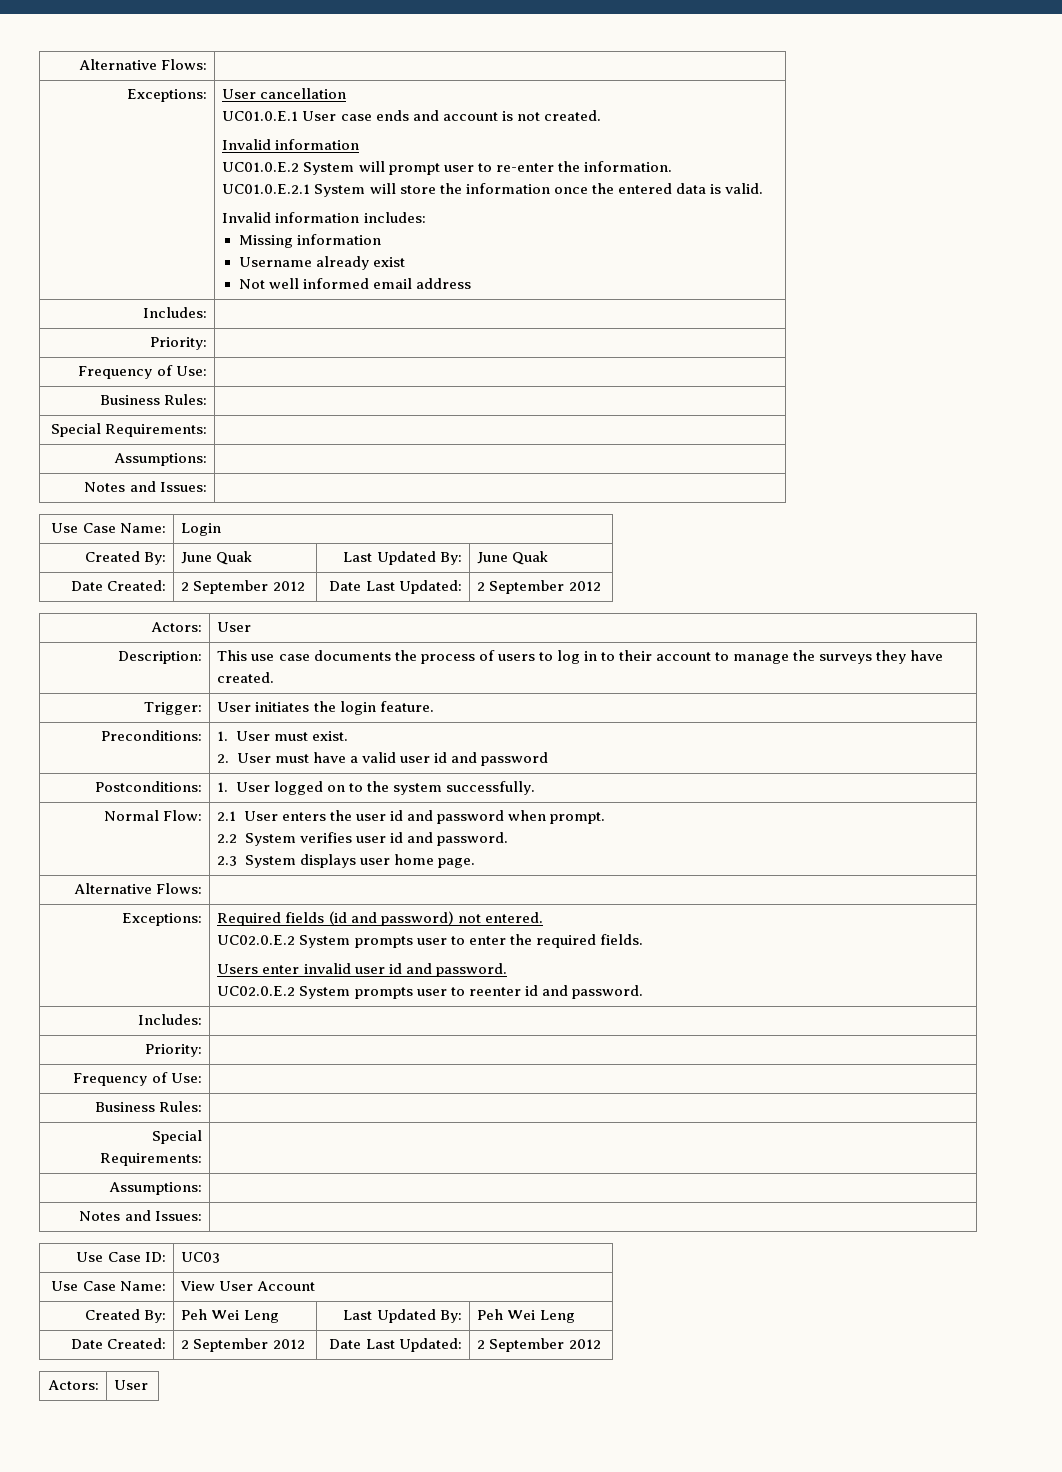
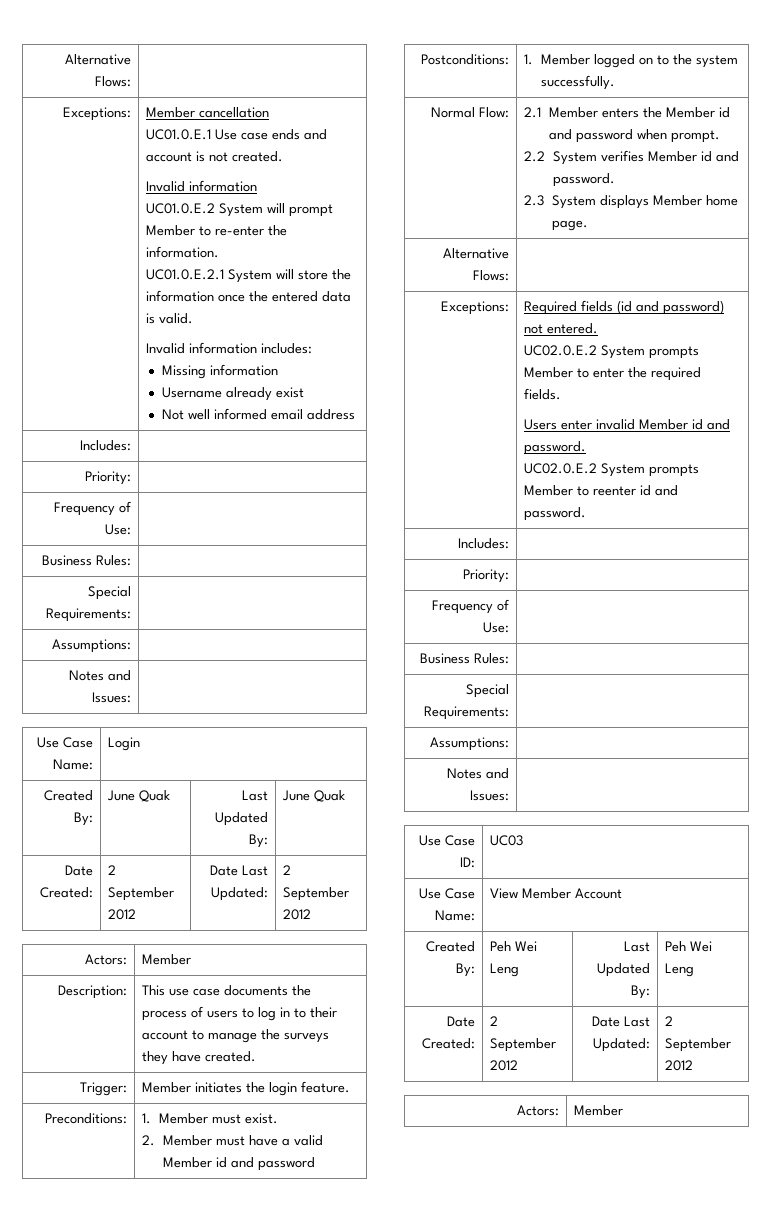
[78,59,207,70] [126,89,207,102] [222,89,257,99] Alternative Flows: | // Exceptions: | User -> [64,54,131,65] [94,76,131,87] [62,107,131,121] [146,107,196,118] Alternative Flows: | // Exceptions: | Member
[302,111,337,121] User -> [215,129,238,140] Use
[443,165,474,172] user -> [146,225,196,236] Member
[217,622,252,632] User -> [142,954,192,965] Member
[217,702,252,712] User -> [142,1082,192,1093] Member
[235,731,270,741] User -> [158,1113,208,1124] Member
[236,753,271,763] User -> [162,1135,212,1146] Member
[400,756,431,763] user -> [162,1157,212,1168] Member
[235,782,270,792] User -> [540,54,590,65] Member
[243,811,278,821] User -> [548,107,598,118] Member
[356,814,387,821] user -> [665,107,715,118] Member
[356,836,387,843] user -> [647,151,697,162] Member
[360,858,391,865] user -> [652,195,702,206] Member
[416,938,447,945] user -> [524,367,574,378] Member
[354,967,385,974] user -> [639,419,689,430] Member
[416,989,447,996] user -> [524,485,574,496] Member
[219,1281,254,1291] User -> [522,888,572,899] Member
[114,1380,149,1390] User -> [574,1105,624,1116] Member

